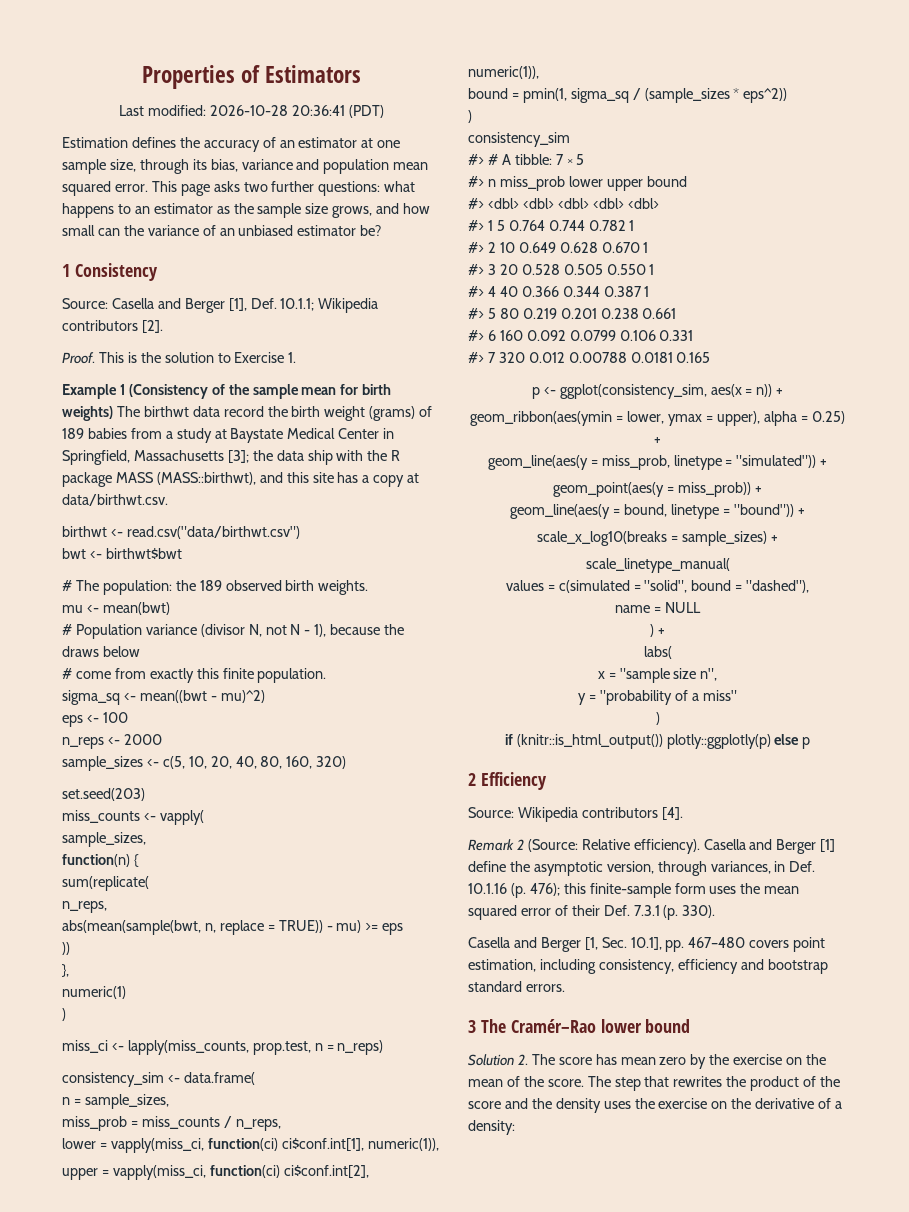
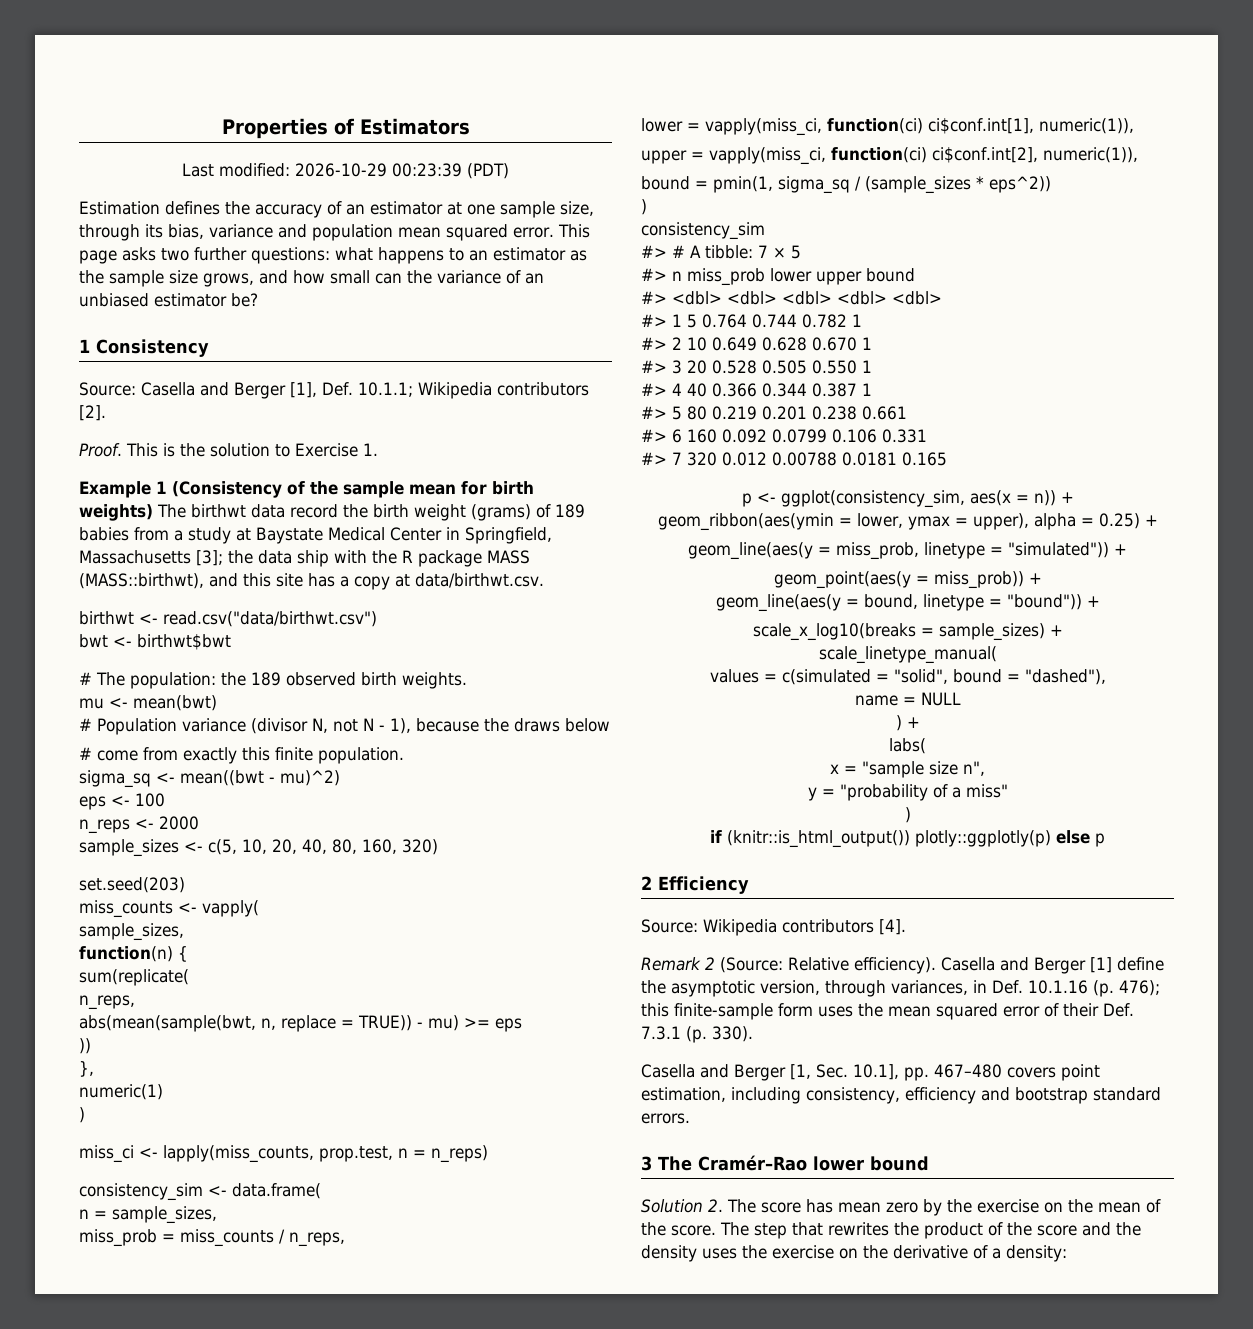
[209,105,345,116] 2026-10-28 20:36:41 -> [295,163,462,177] 2026-10-29 00:23:39

